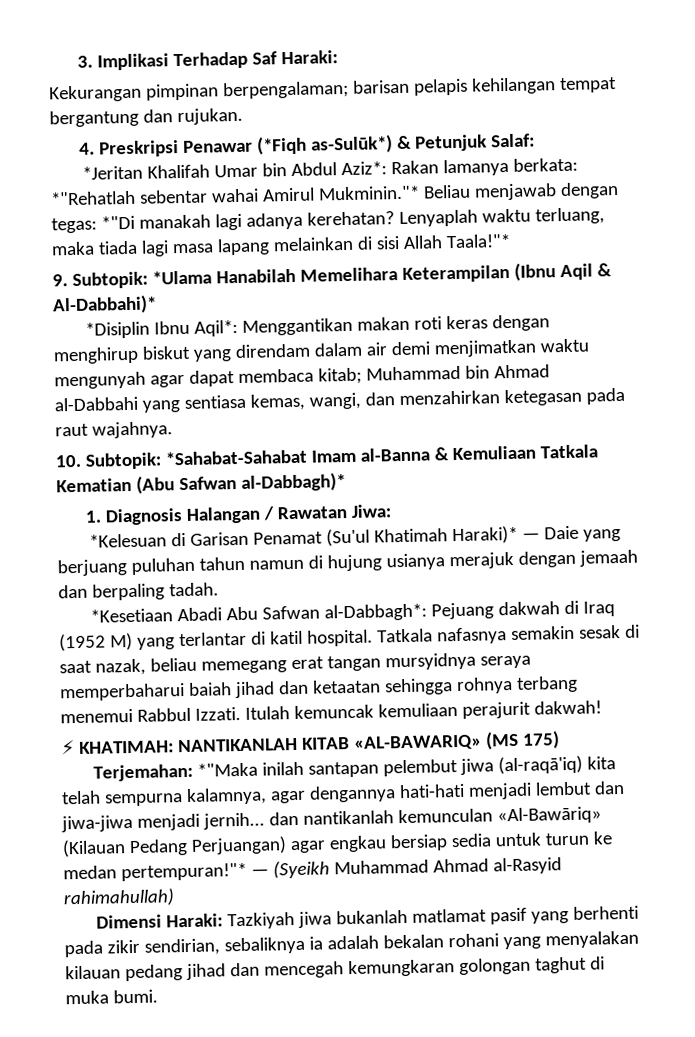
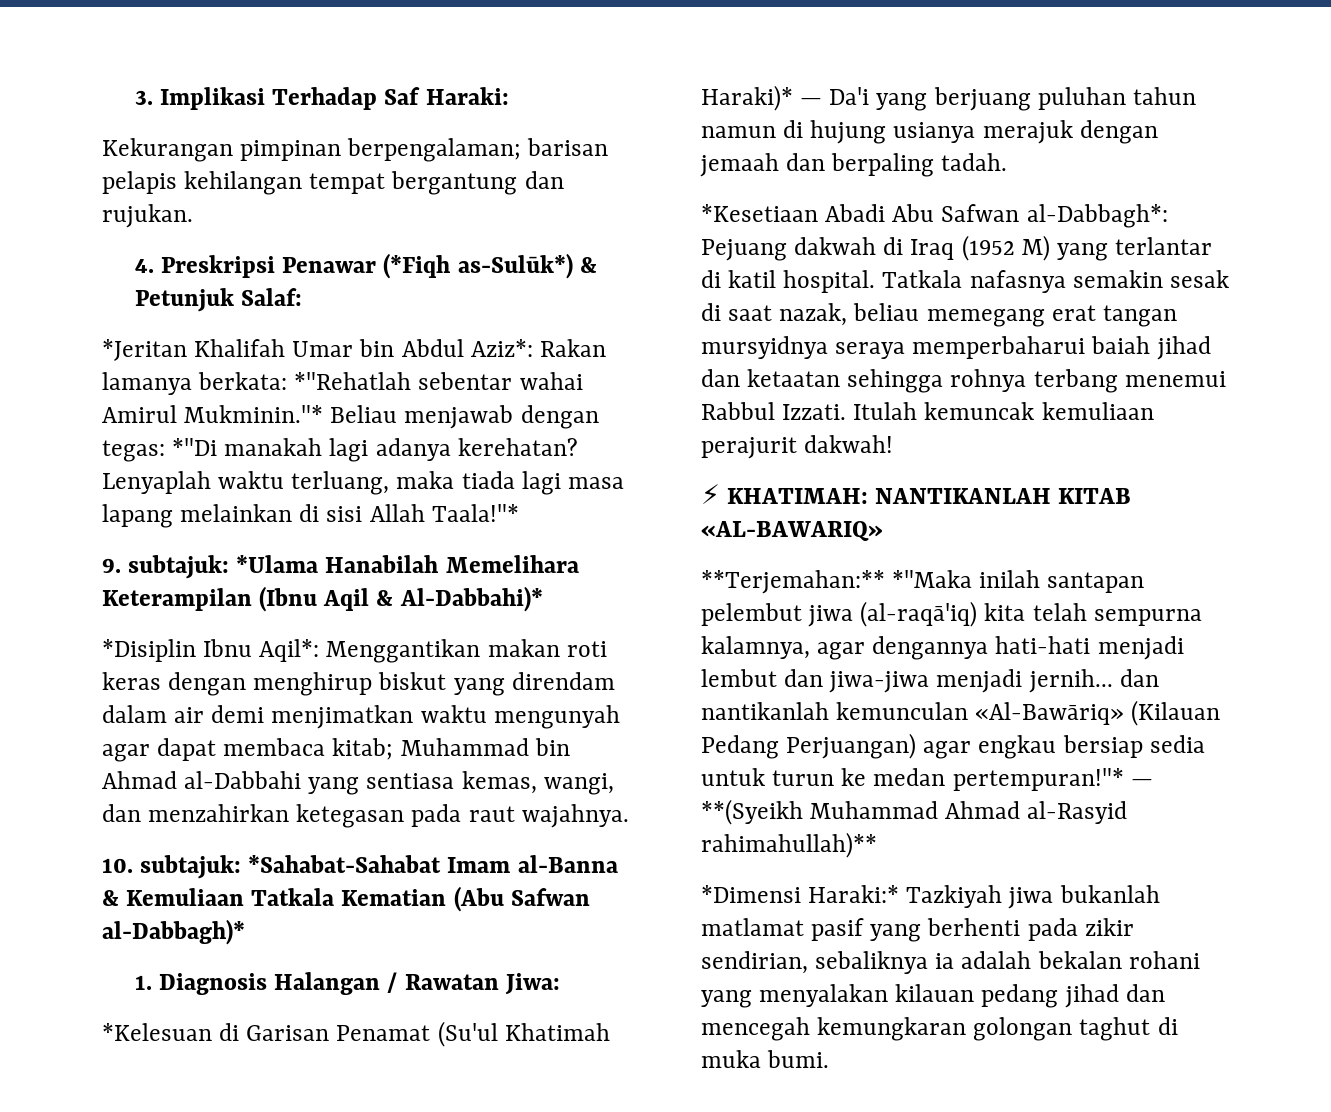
[71,271,148,290] Subtopik: -> [128,555,230,579] subtajuk:
[84,452,162,470] Subtopik: -> [140,855,242,879] subtajuk:
[544,525,580,540] Daie -> [829,87,870,105] Da'i
[484,730,560,750] [93,763,194,782] (MS 175) // Terjemahan: -> [701,570,885,594] // **Terjemahan:**
[272,860,330,879] (Syeikh -> [701,799,803,825] **(Syeikh
[63,888,175,908] [96,913,224,929] rahimahullah) // Dimensi Haraki: -> [701,832,877,858] [701,885,900,903] rahimahullah)** // *Dimensi Haraki:*

